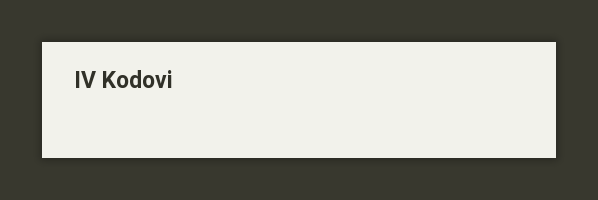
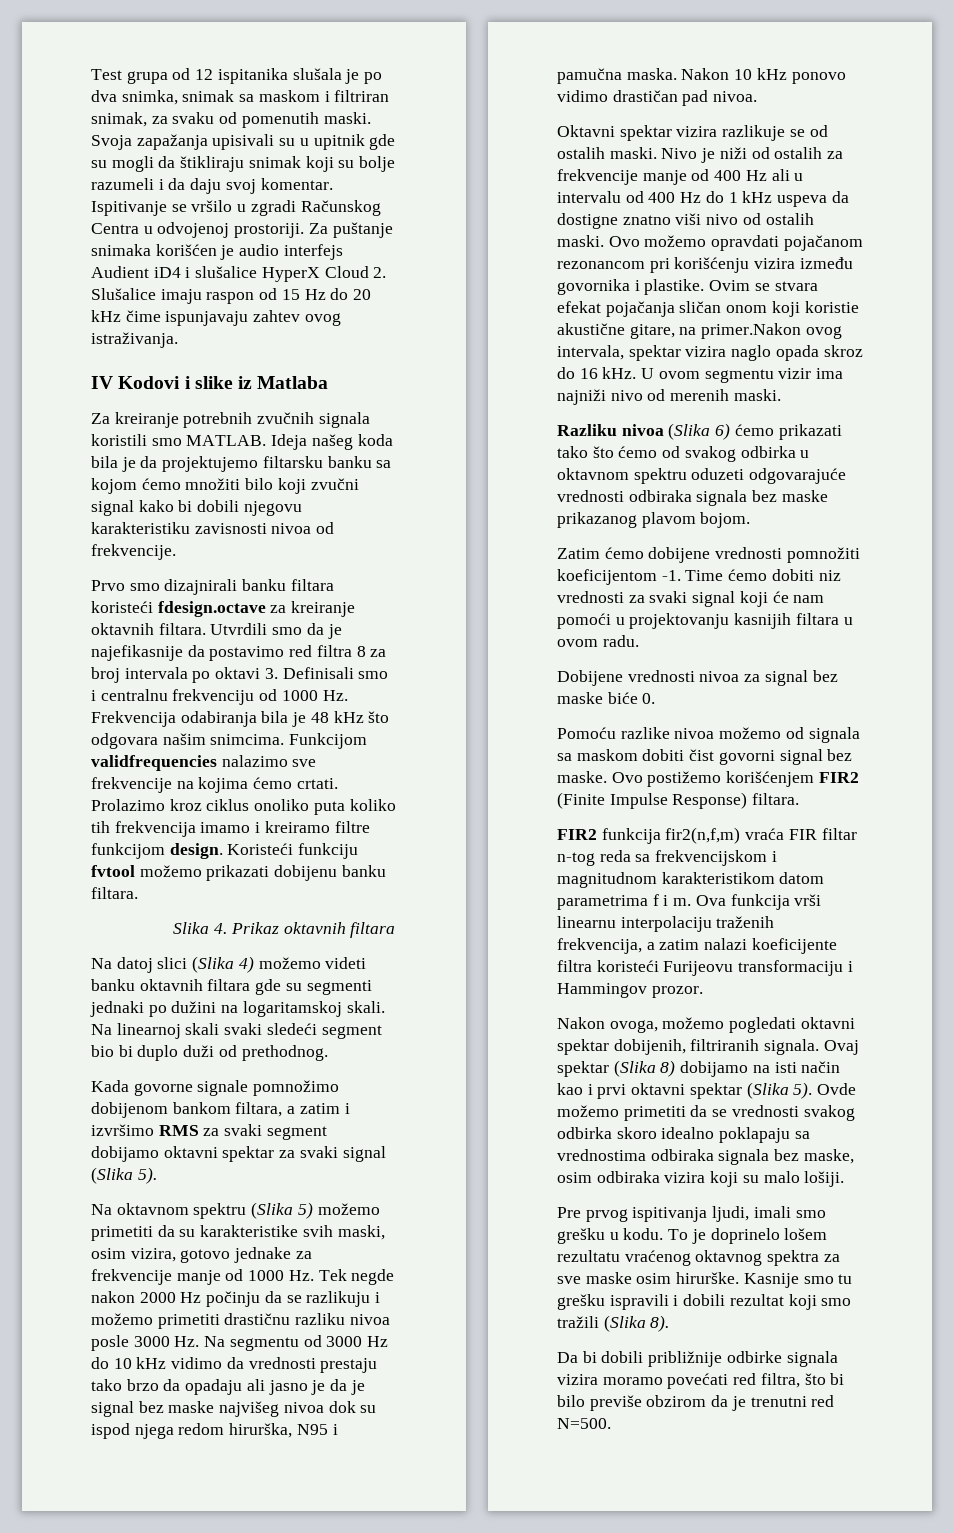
[74,70,173,88] IV Kodovi -> [91,68,383,84] [91,90,390,105] [91,112,371,128] [91,134,396,150] [91,156,396,172] [91,178,333,194] [91,200,381,216] [91,222,393,238] [91,244,343,260] [91,266,387,282] [91,288,372,304] [91,310,341,326] [91,332,178,348] [91,376,329,389] [91,412,370,428] [91,434,393,450] [91,456,392,472] [91,478,359,494] [91,500,302,516] [91,522,335,534] [91,544,176,560] [91,579,334,595] [91,601,356,617] [91,623,342,639] [91,645,387,661] [91,667,389,683] [91,689,348,705] [91,711,390,727] [91,733,368,749] [91,755,317,771] [91,777,338,793] [91,799,396,815] [91,821,370,837] [91,843,359,859] [91,865,386,881] [91,887,138,899] [173,922,396,938] [91,956,367,973] [91,979,372,995] [90,1001,385,1017] [91,1023,382,1039] [91,1045,328,1061] [91,1080,340,1096] [91,1102,350,1118] [91,1124,327,1140] [91,1146,386,1162] [91,1167,157,1184] [91,1202,380,1219] [91,1225,385,1241] [91,1247,312,1263] [91,1269,395,1285] [91,1291,381,1307] [91,1313,390,1329] [91,1335,389,1351] [91,1357,378,1373] [91,1379,365,1395] [91,1401,377,1417] [91,1423,338,1439] [557,68,846,84] [557,90,758,106] [557,125,828,141] [557,147,844,163] [557,169,804,185] [557,191,849,207] [557,213,814,229] [557,235,863,251] [557,257,853,273] [557,279,818,295] [557,301,859,317] [557,323,842,339] [557,345,863,361] [557,367,844,383] [557,389,781,405] [557,423,842,440] [557,446,810,462] [557,468,847,484] [557,490,828,506] [557,512,751,528] [557,547,860,563] [557,569,841,585] [557,591,825,607] [557,613,853,629] [557,635,639,647] [557,670,838,686] [557,692,656,704] [557,727,860,743] [557,749,853,765] [557,771,859,787] [557,792,800,809] [557,827,857,844] [557,850,777,866] [557,872,825,888] [557,894,822,910] [557,916,775,932] [557,938,837,954] [557,960,853,976] [557,983,703,998] [557,1017,855,1033] [557,1039,859,1055] [557,1060,841,1077] [557,1082,857,1099] [557,1105,855,1121] [557,1127,810,1143] [557,1149,854,1165] [557,1171,845,1187] [557,1206,826,1222] [557,1228,828,1244] [557,1250,840,1266] [557,1272,853,1288] [557,1294,852,1310] [557,1315,670,1332] [557,1351,838,1367] [557,1373,845,1389] [557,1395,835,1411] [557,1418,611,1429] Test grupa od 12 ispitanika slušala je po dva snimka, snimak sa maskom i filtriran snimak, za svaku od pomenutih maski. Svoja zapažanja upisivali su u upitnik gde su mogli da štikliraju snimak koji su bolje razumeli i da daju svoj komentar. Ispitivanje se vršilo u zgradi Računskog Centra u odvojenoj prostoriji. Za puštanje snimaka korišćen je audio interfejs Audient iD4 i slušalice HyperX Cloud 2. Slušalice imaju raspon od 15 Hz do 20 kHz čime ispunjavaju zahtev ovog istraživanja. // IV Kodovi i slike iz Matlaba // Za kreiranje potrebnih zvučnih signala koristili smo MATLAB. Ideja našeg koda bila je da projektujemo filtarsku banku sa kojom ćemo množiti bilo koji zvučni signal kako bi dobili njegovu karakteristiku zavisnosti nivoa od frekvencije. // Prvo smo dizajnirali banku filtara koristeći fdesign.octave za kreiranje oktavnih filtara. Utvrdili smo da je najefikasnije da postavimo red filtra 8 za broj intervala po oktavi 3. Definisali smo i centralnu frekvenciju od 1000 Hz. Frekvencija odabiranja bila je 48 kHz što odgovara našim snimcima. Funkcijom validfrequencies nalazimo sve frekvencije na kojima ćemo crtati. Prolazimo kroz ciklus onoliko puta koliko tih frekvencija imamo i kreiramo filtre funkcijom design. Koristeći funkciju fvtool možemo prikazati dobijenu banku filtara. // Slika 4. Prikaz oktavnih filtara // Na datoj slici (Slika 4) možemo videti banku oktavnih filtara gde su segmenti jednaki po dužini na logaritamskoj skali. Na linearnoj skali svaki sledeći segment bio bi duplo duži od prethodnog. // Kada govorne signale pomnožimo dobijenom bankom filtara, a zatim i izvršimo RMS za svaki segment dobijamo oktavni spektar za svaki signal (Slika 5). // Na oktavnom spektru (Slika 5) možemo primetiti da su karakteristike svih maski, osim vizira, gotovo jednake za frekvencije manje od 1000 Hz. Tek negde nakon 2000 Hz počinju da se razlikuju i možemo primetiti drastičnu razliku nivoa posle 3000 Hz. Na segmentu od 3000 Hz do 10 kHz vidimo da vrednosti prestaju tako brzo da opadaju ali jasno je da je signal bez maske najvišeg nivoa dok su ispod njega redom hirurška, N95 i pamučna maska. Nakon 10 kHz ponovo vidimo drastičan pad nivoa. // Oktavni spektar vizira razlikuje se od ostalih maski. Nivo je niži od ostalih za frekvencije manje od 400 Hz ali u intervalu od 400 Hz do 1 kHz uspeva da dostigne znatno viši nivo od ostalih maski. Ovo možemo opravdati pojačanom rezonancom pri korišćenju vizira između govornika i plastike. Ovim se stvara efekat pojačanja sličan onom koji koristie akustične gitare, na primer.Nakon ovog intervala, spektar vizira naglo opada skroz do 16 kHz. U ovom segmentu vizir ima najniži nivo od merenih maski. // Razliku nivoa (Slika 6) ćemo prikazati tako što ćemo od svakog odbirka u oktavnom spektru oduzeti odgovarajuće vrednosti odbiraka signala bez maske prikazanog plavom bojom. // Zatim ćemo dobijene vrednosti pomnožiti koeficijentom -1. Time ćemo dobiti niz vrednosti za svaki signal koji će nam pomoći u projektovanju kasnijih filtara u ovom radu. // Dobijene vrednosti nivoa za signal bez maske biće 0. // Pomoću razlike nivoa možemo od signala sa maskom dobiti čist govorni signal bez maske. Ovo postižemo korišćenjem FIR2 (Finite Impulse Response) filtara. // FIR2 funkcija fir2(n,f,m) vraća FIR filtar n-tog reda sa frekvencijskom i magnitudnom karakteristikom datom parametrima f i m. Ova funkcija vrši linearnu interpolaciju traženih frekvencija, a zatim nalazi koeficijente filtra koristeći Furijeovu transformaciju i Hammingov prozor. // Nakon ovoga, možemo pogledati oktavni spektar dobijenih, filtriranih signala. Ovaj spektar (Slika 8) dobijamo na isti način kao i prvi oktavni spektar (Slika 5). Ovde možemo primetiti da se vrednosti svakog odbirka skoro idealno poklapaju sa vrednostima odbiraka signala bez maske, osim odbiraka vizira koji su malo lošiji. // Pre prvog ispitivanja ljudi, imali smo grešku u kodu. To je doprinelo lošem rezultatu vraćenog oktavnog spektra za sve maske osim hirurške. Kasnije smo tu grešku ispravili i dobili rezultat koji smo tražili (Slika 8). // Da bi dobili približnije odbirke signala vizira moramo povećati red filtra, što bi bilo previše obzirom da je trenutni red N=500.

